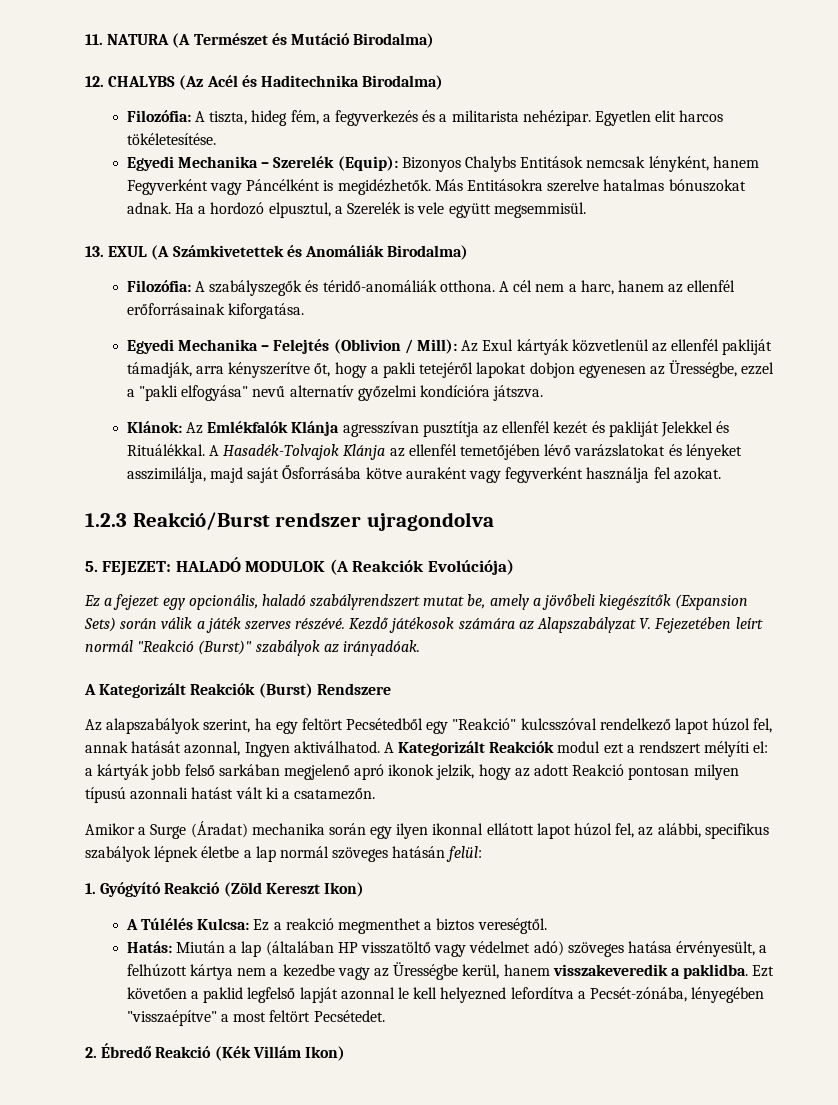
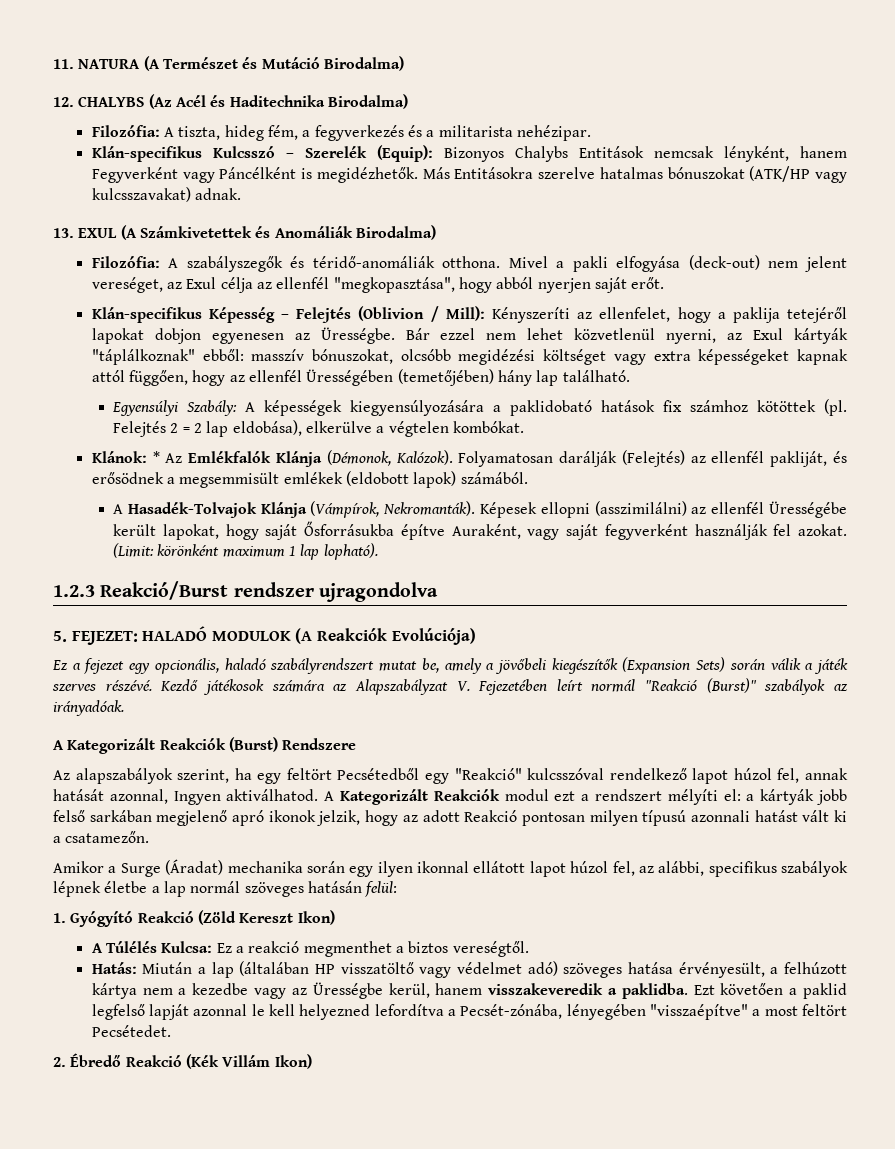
[594,110,724,126] [126,133,216,145] [126,156,259,171] Egyetlen elit harcos tökéletesítése. // Egyedi Mechanika -> [91,146,275,162] // Klán-specifikus Kulcsszó
[126,202,586,218] adnak. Ha a hordozó elpusztul, a Szerelék is vele együtt megsemmisül. -> [749,166,847,183] [91,187,242,202] (ATK/HP vagy kulcsszavakat) adnak.
[498,280,736,295] [126,303,305,319] [126,339,259,354] A cél nem a harc, hanem az ellenfél erőforrásainak kiforgatása. // Egyedi Mechanika -> [508,255,848,272] [91,277,665,293] [91,307,275,323] Mivel a pakli elfogyása (deck-out) nem jelent vereséget, az Exul célja az ellenfél "megkopasztása", hogy abból nyerjen saját erőt. // Klán-specifikus Képesség
[461,339,773,355] [126,362,331,378] Az Exul kártyák közvetlenül az ellenfél pakliját támadják, arra kényszerítve őt, -> [491,307,671,323] Kényszeríti az ellenfelet,
[382,362,416,378] pakli -> [732,307,780,323] paklija
[669,360,775,378] [126,385,544,401] Ürességbe, ezzel a "pakli elfogyása" nevű alternatív győzelmi kondícióra játszva. -> [320,327,849,344] [91,349,849,365] [91,369,630,386] [112,399,847,416] [113,420,524,437] Ürességbe. Bár ezzel nem lehet közvetlenül nyerni, az Exul kártyák "táplálkoznak" ebből: masszív bónuszokat, olcsóbb megidézési költséget vagy extra képességeket kapnak attól függően, hogy az ellenfél Ürességében (temetőjében) hány lap található. // Egyensúlyi Szabály: A képességek kiegyensúlyozására a paklidobató hatások fix számhoz kötöttek (pl. Felejtés 2 = 2 lap eldobása), elkerülve a végtelen kombókat.
(182, 427) none -> [152,451,160,463] *
[342,421,730,437] [126,444,742,460] [126,465,721,483] agresszívan pusztítja az ellenfél kezét és pakliját Jelekkel és Rituálékkal. A Hasadék-Tolvajok Klánja az ellenfél temetőjében lévő varázslatokat és lényeket asszimilálja, majd saját Ősforrásába kötve auraként vagy fegyverként használja fel azokat. -> [326,450,848,467] [91,471,528,488] [113,501,848,518] [113,521,848,540] [113,543,378,560] (Démonok, Kalózok). Folyamatosan darálják (Felejtés) az ellenfél pakliját, és erősödnek a megsemmisült emlékek (eldobott lapok) számából. // A Hasadék-Tolvajok Klánja (Vámpírok, Nekromanták). Képesek ellopni (asszimilálni) az ellenfél Ürességébe került lapokat, hogy saját Ősforrásukba építve Auraként, vagy saját fegyverként használják fel azokat. (Limit: körönként maximum 1 lap lopható).

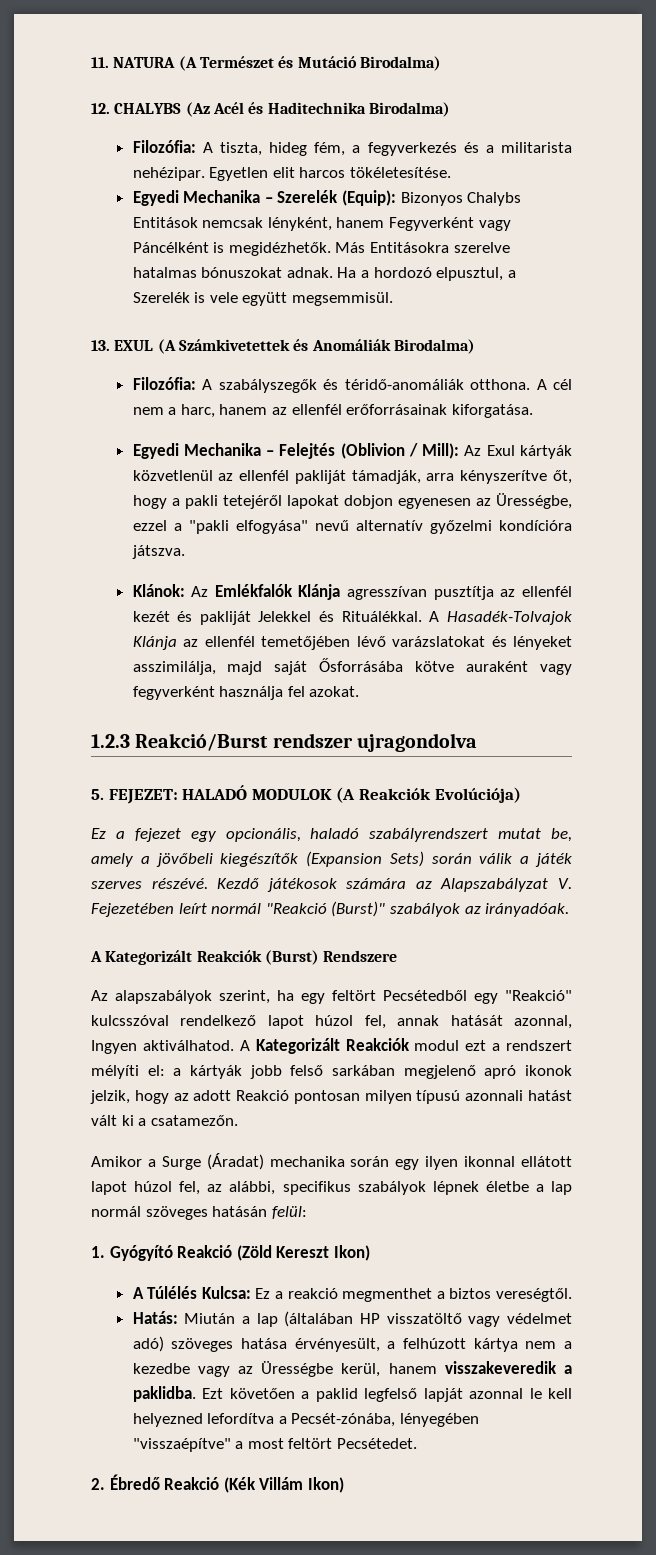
[91,146,275,162] // Klán-specifikus Kulcsszó -> [209,167,451,181] [132,190,261,206] Egyetlen elit harcos tökéletesítése. // Egyedi Mechanika
[749,166,847,183] [91,187,242,202] (ATK/HP vagy kulcsszavakat) adnak. -> [286,267,516,281] [132,292,393,306] adnak. Ha a hordozó elpusztul, a Szerelék is vele együtt megsemmisül.
[508,255,848,272] [91,277,665,293] [91,307,275,323] Mivel a pakli elfogyása (deck-out) nem jelent vereséget, az Exul célja az ellenfél "megkopasztása", hogy abból nyerjen saját erőt. // Klán-specifikus Képesség -> [536,379,572,390] [132,404,533,418] [132,443,261,459] A cél nem a harc, hanem az ellenfél erőforrásainak kiforgatása. // Egyedi Mechanika
[491,307,671,323] Kényszeríti az ellenfelet, -> [464,445,572,459] [132,470,572,484] Az Exul kártyák közvetlenül az ellenfél pakliját támadják, arra kényszerítve őt,
[732,307,780,323] paklija -> [184,495,218,509] pakli
[320,327,849,344] [91,349,849,365] [91,369,630,386] [112,399,847,416] [113,420,524,437] Ürességbe. Bár ezzel nem lehet közvetlenül nyerni, az Exul kártyák "táplálkoznak" ebből: masszív bónuszokat, olcsóbb megidézési költséget vagy extra képességeket kapnak attól függően, hogy az ellenfél Ürességében (temetőjében) hány lap található. // Egyensúlyi Szabály: A képességek kiegyensúlyozására a paklidobató hatások fix számhoz kötöttek (pl. Felejtés 2 = 2 lap eldobása), elkerülve a végtelen kombókat. -> [495,493,572,509] [132,520,572,534] [131,545,185,559] Ürességbe, ezzel a "pakli elfogyása" nevű alternatív győzelmi kondícióra játszva.
[152,451,160,463] * -> (185, 590) none
[326,450,848,467] [91,471,528,488] [113,501,848,518] [113,521,848,540] [113,543,378,560] (Démonok, Kalózok). Folyamatosan darálják (Felejtés) az ellenfél pakliját, és erősödnek a megsemmisült emlékek (eldobott lapok) számából. // A Hasadék-Tolvajok Klánja (Vámpírok, Nekromanták). Képesek ellopni (asszimilálni) az ellenfél Ürességébe került lapokat, hogy saját Ősforrásukba építve Auraként, vagy saját fegyverként használják fel azokat. (Limit: körönként maximum 1 lap lopható). -> [347,586,572,600] [132,611,572,625] [132,636,572,650] [132,658,572,675] [132,686,360,700] agresszívan pusztítja az ellenfél kezét és pakliját Jelekkel és Rituálékkal. A Hasadék-Tolvajok Klánja az ellenfél temetőjében lévő varázslatokat és lényeket asszimilálja, majd saját Ősforrásába kötve auraként vagy fegyverként használja fel azokat.

